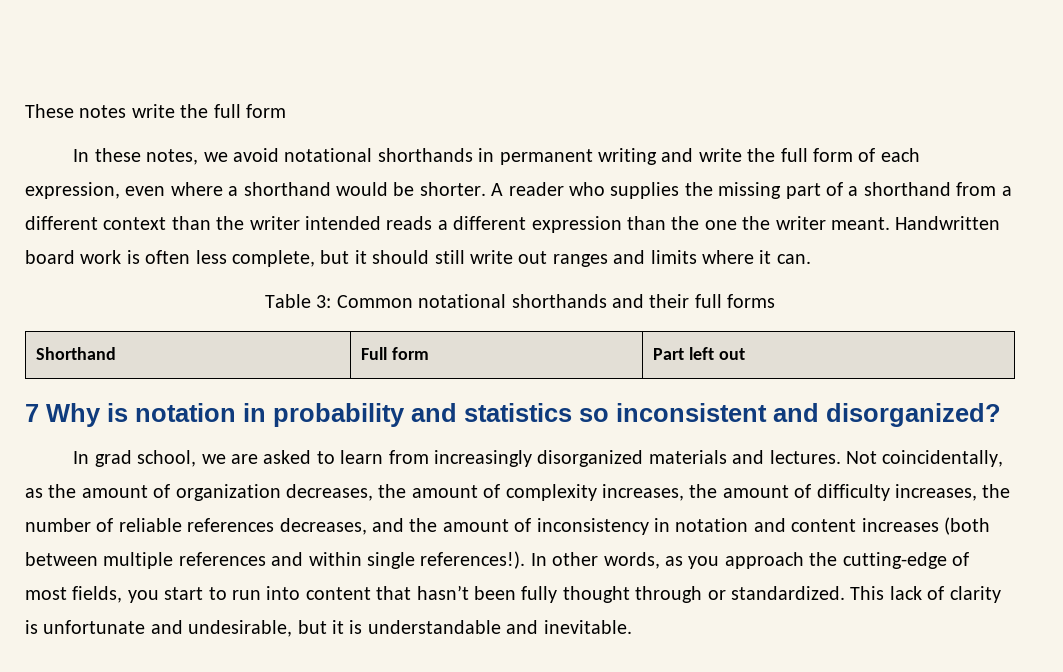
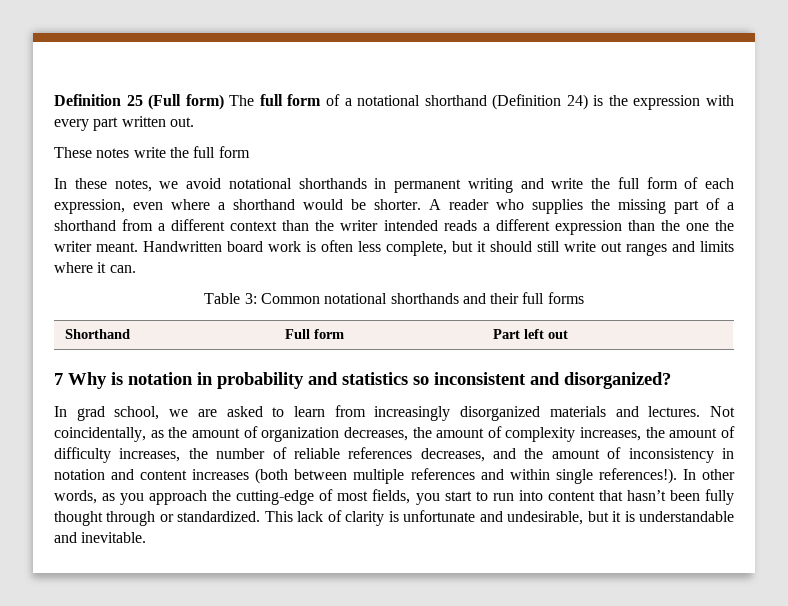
(25, 111) none -> [54,94,734,110] [54,116,194,131] Definition 25 (Full form) The full form of a notational shorthand (Definition 24) is the expression with every part written out. //

